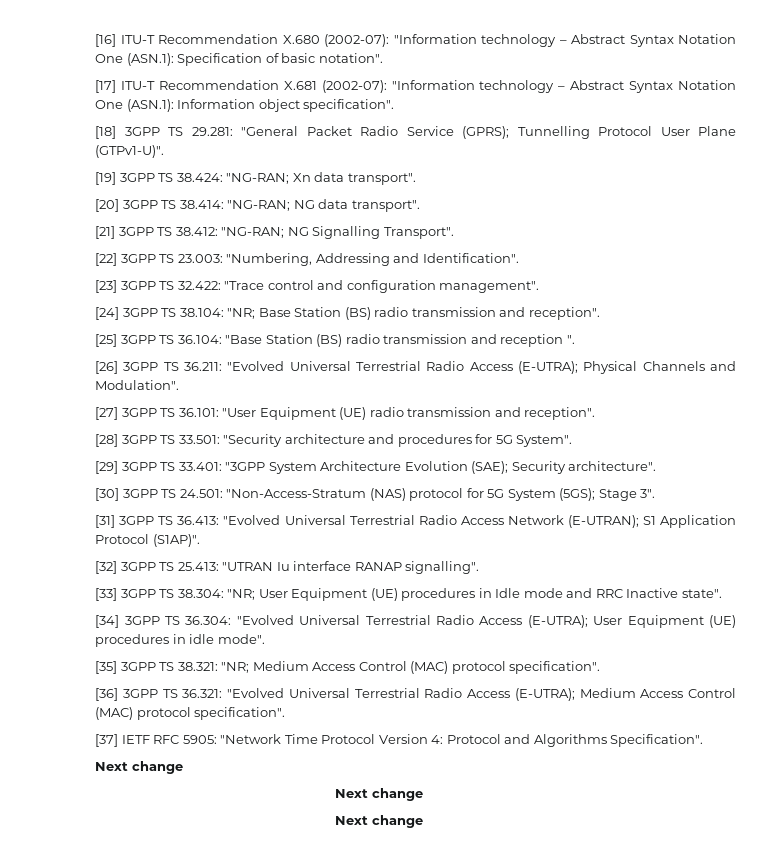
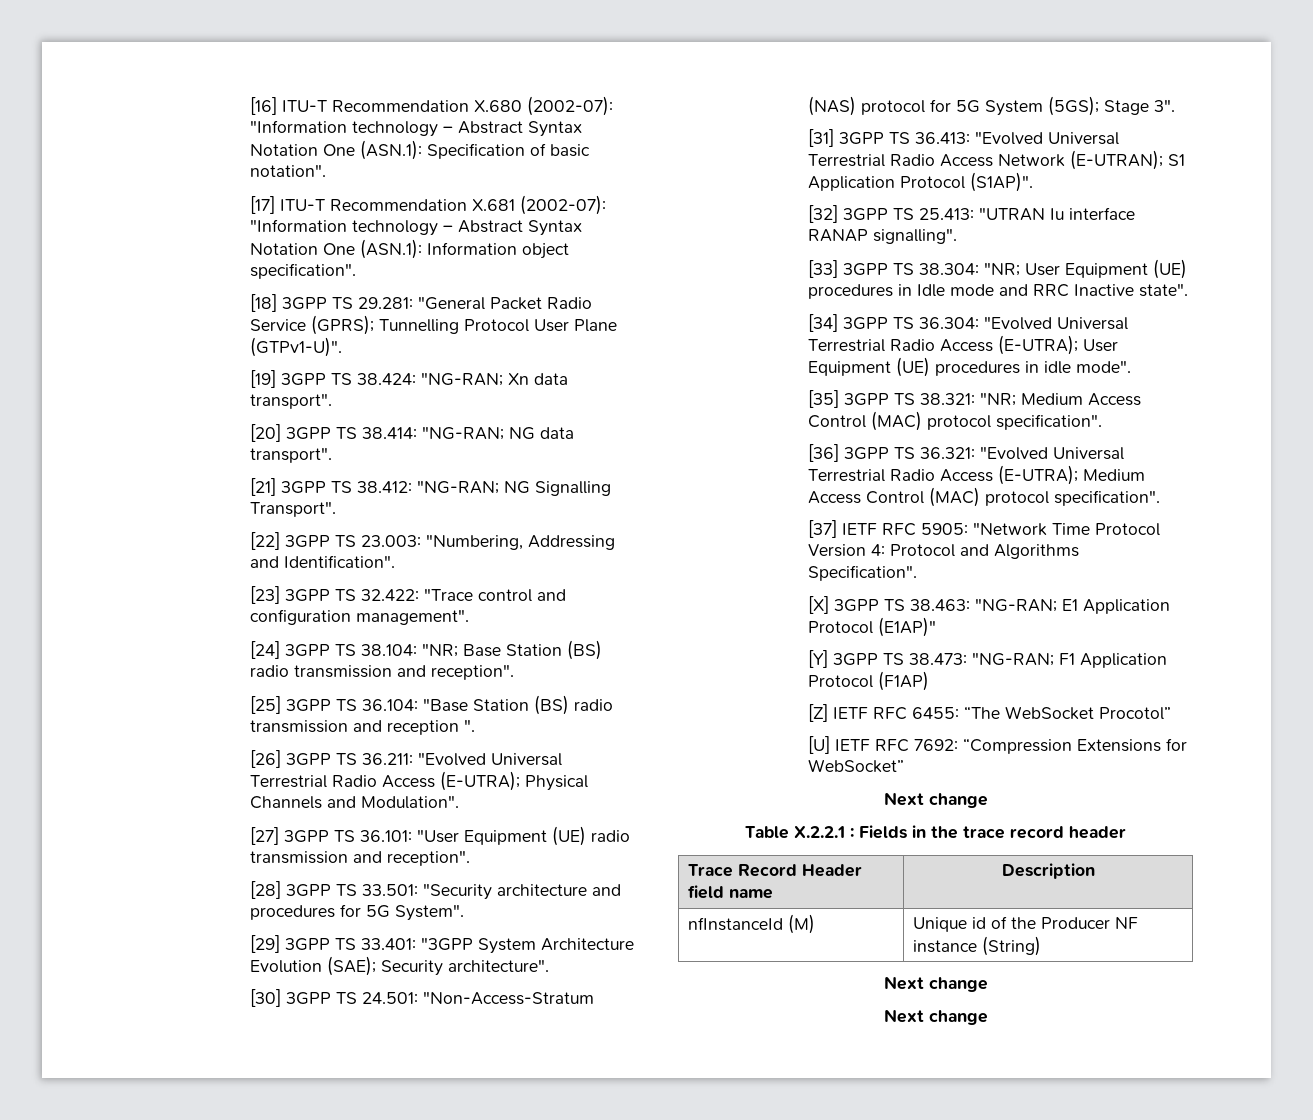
[95,761,183,774] Next change -> [808,596,1171,614] [808,617,937,637] [808,650,1168,668] [808,671,930,691] [808,704,1172,722] [808,736,1188,754] [808,759,905,773] [883,792,988,808] [745,825,1126,839] [688,864,863,877] [688,885,774,899] [1001,863,1095,879] [688,914,816,934] [913,916,1139,932] [913,936,1042,956] [X] 3GPP TS 38.463: "NG-RAN; E1 Application Protocol (E1AP)" // [Y] 3GPP TS 38.473: "NG-RAN; F1 Application Protocol (F1AP) // [Z] IETF RFC 6455: “The WebSocket Procotol” // [U] IETF RFC 7692: “Compression Extensions for WebSocket” // Next change // Table X.2.2.1 : Fields in the trace record header // Trace Record Header field name | Description // nfInstanceId (M) | Unique id of the Producer NF instance (String)

